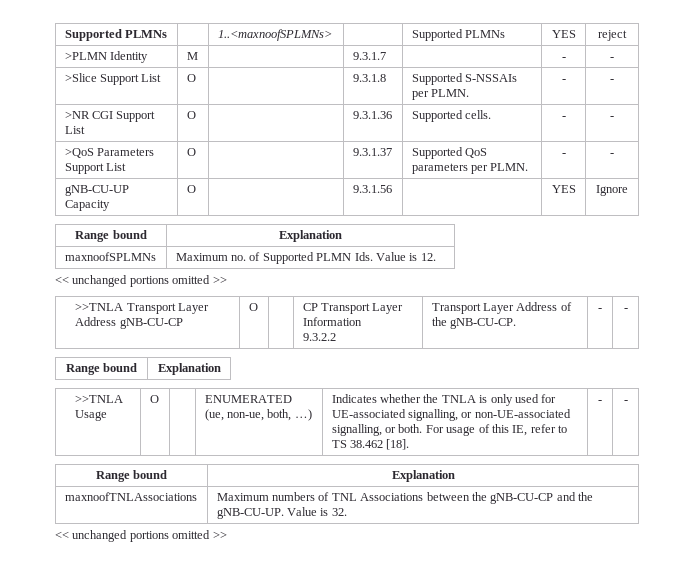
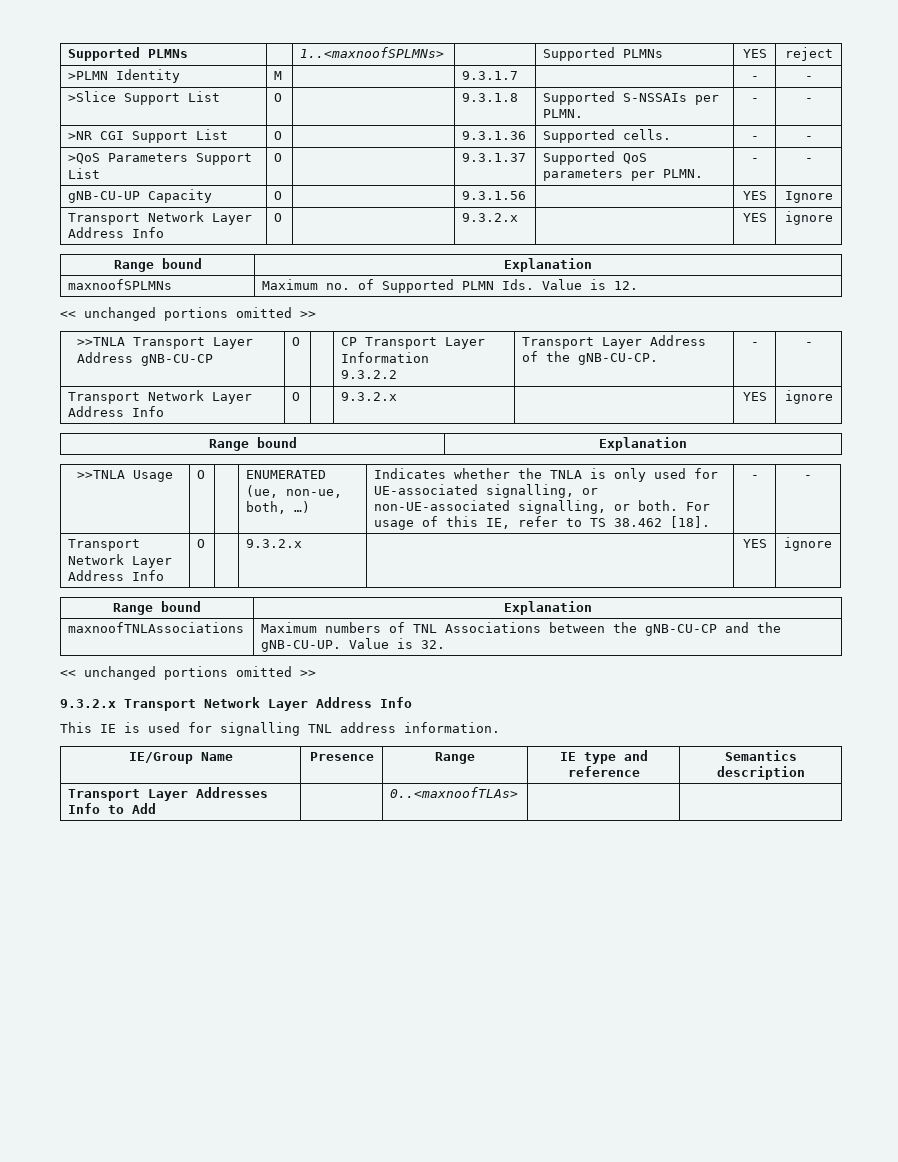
(628, 190) none -> [68,211,253,225] [68,227,165,238] [274,213,283,222] [462,213,519,222] [742,213,767,222] [784,211,833,225] // Transport Network Layer Address Info | O | | 9.3.2.x | | YES | ignore
(628, 309) none -> [68,390,253,404] [68,406,165,417] [292,392,301,401] [341,392,398,401] [742,392,767,401] [784,390,833,404] // Transport Network Layer Address Info | O | | 9.3.2.x | | YES | ignore
(628, 401) none -> [68,539,141,551] [68,554,173,568] [68,570,165,581] [197,539,206,548] [246,539,303,548] [742,539,767,548] [784,537,832,551] // Transport Network Layer Address Info | O | | 9.3.2.x | | YES | ignore
(227, 535) none -> [60,697,412,711] [60,722,500,736] [128,752,233,764] [309,752,374,761] [435,752,475,764] [559,750,648,764] [567,766,640,777] [724,750,797,761] [716,766,805,780] [68,787,269,801] [68,803,157,814] [390,787,519,798] // 9.3.2.x Transport Network Layer Address Info // This IE is used for signalling TNL address information. // IE/Group Name | Presence | Range | IE type and reference | Semantics description // Transport Layer Addresses Info to Add | | 0..<maxnoofTLAs> | |

